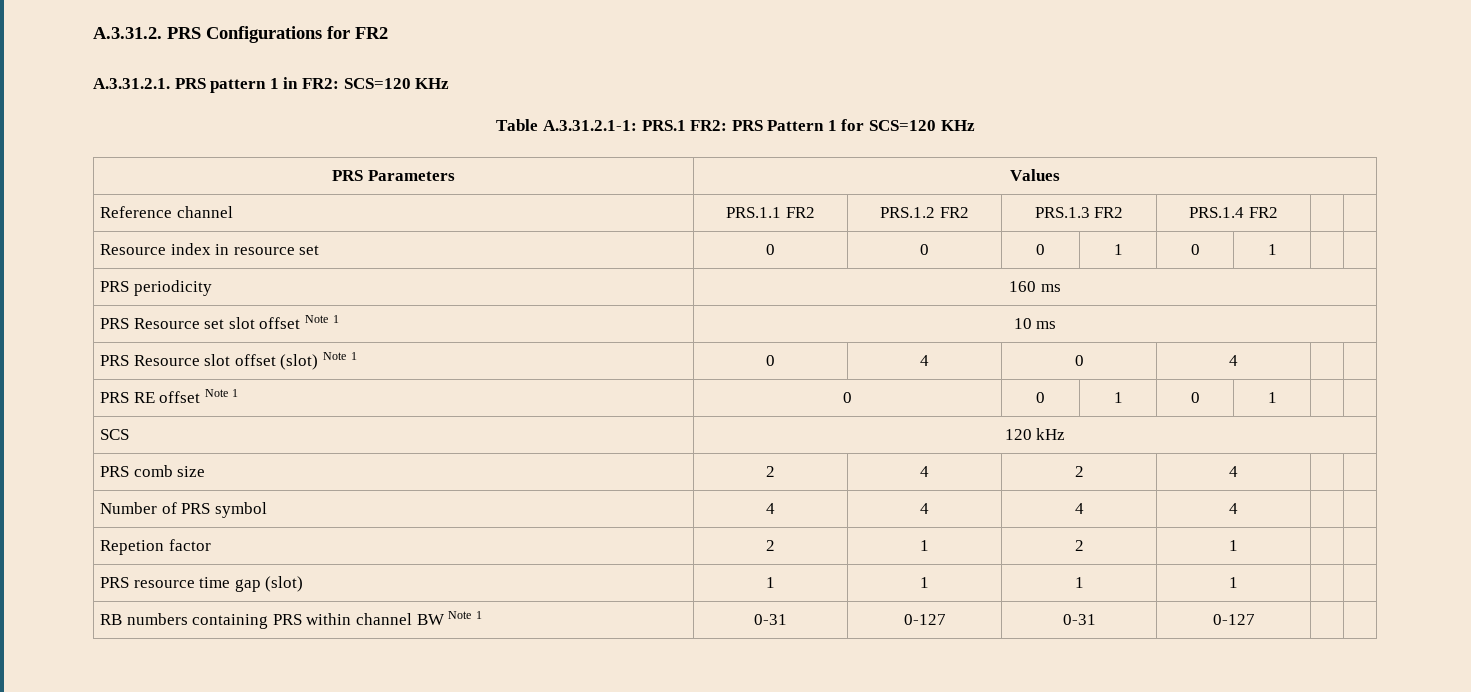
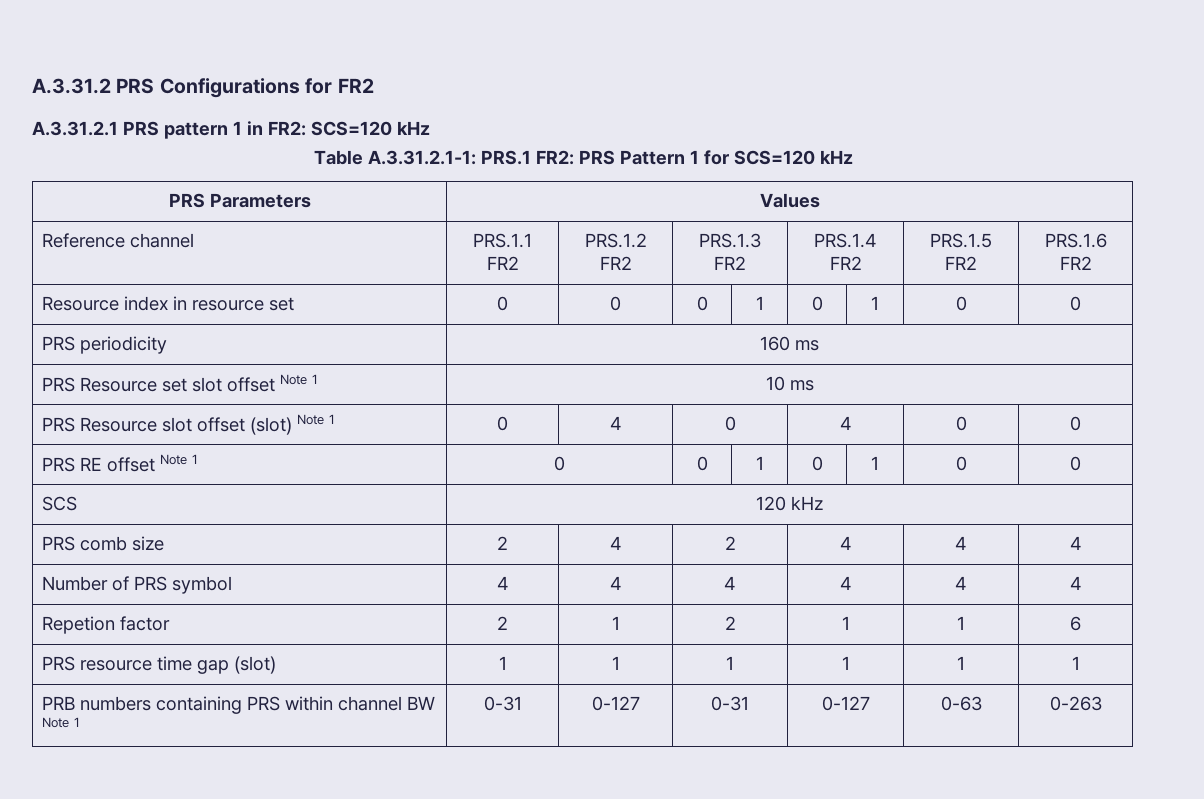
[93,27,162,39] A.3.31.2. -> [32,78,111,94] A.3.31.2
[93,78,170,89] A.3.31.2.1. -> [32,121,118,136] A.3.31.2.1
[415,78,450,89] KHz -> [396,121,430,135] kHz
[940,120,975,131] KHz -> [819,150,853,164] kHz
(1278, 212) | -> [930,233,992,248] [945,256,977,270] [1044,233,1107,248] [1059,256,1092,270] PRS.1.5 FR2 | PRS.1.6 FR2
(1277, 249) | -> [955,296,967,311] [1070,296,1081,311] 0 | 0
(1238, 360) | -> [955,416,967,431] [1070,416,1081,431] 0 | 0
(1277, 397) | -> [955,456,967,471] [1070,456,1081,471] 0 | 0
(1238, 471) | -> [955,536,967,550] [1069,536,1082,550] 4 | 4
(1238, 508) | -> [955,576,967,590] [1069,576,1082,590] 4 | 4
(1238, 545) | -> [957,616,965,630] [1070,616,1081,631] 1 | 6
[99,614,122,625] | // RB -> [957,656,965,670] [1071,656,1080,670] [41,696,75,710] 1 | 1 // PRB
(1255, 619) | -> [940,696,982,711] [1049,696,1102,711] 0-63 | 0-263

